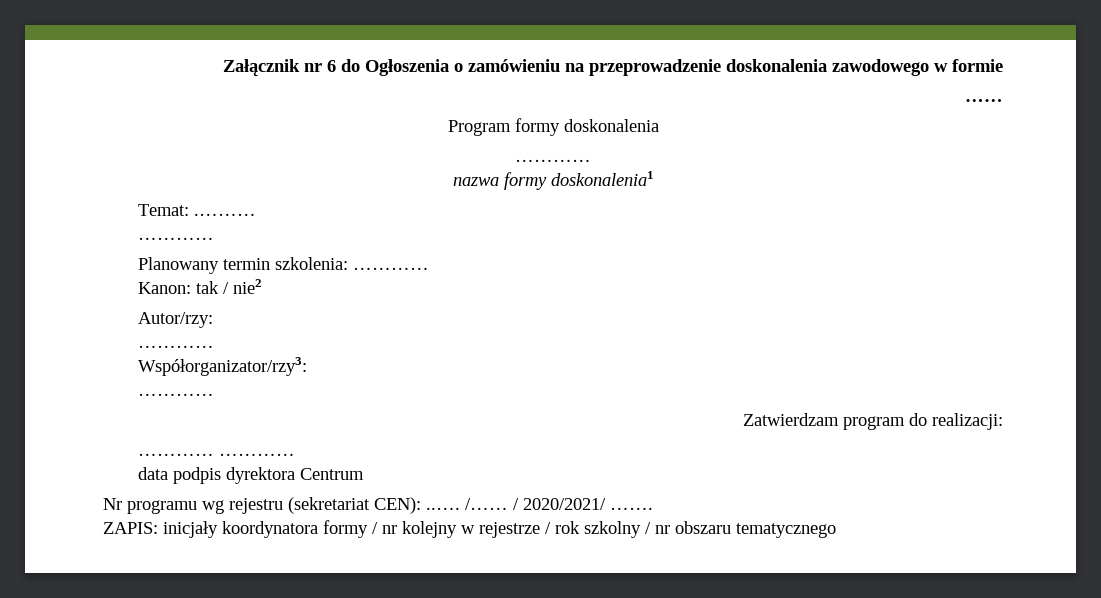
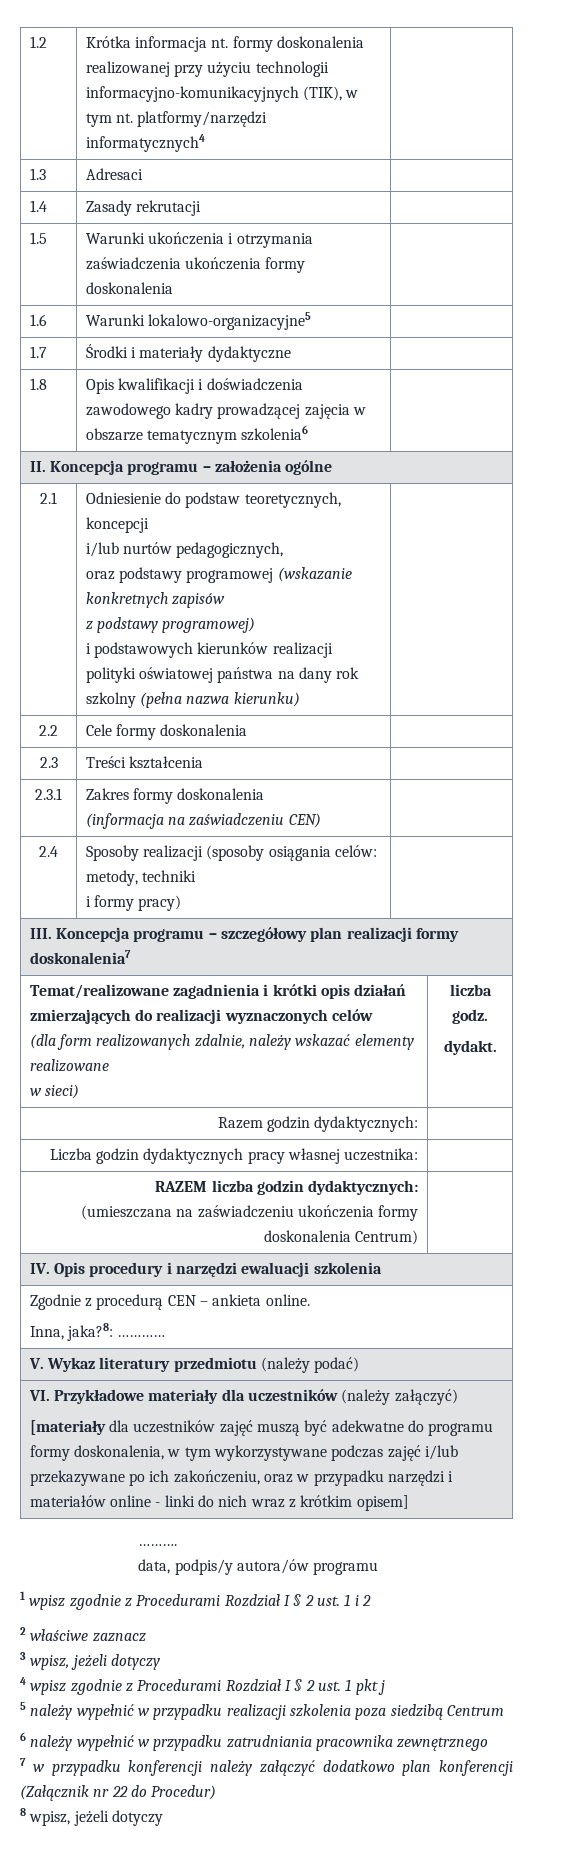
[223,59,1003,77] [965,99,1003,102] [447,118,659,136] [515,159,591,162] [452,171,654,190] [138,204,257,216] [138,237,215,240] [138,257,430,274] [138,279,263,294] [138,312,214,328] [138,345,215,348] [138,357,308,376] [138,393,215,396] [743,413,1003,430] [138,453,296,456] [138,467,365,484] [103,497,653,514] [103,520,836,538] Załącznik nr 6 do Ogłoszenia o zamówieniu na przeprowadzenie doskonalenia zawodowego w formie // …… // Program formy doskonalenia // ………… // nazwa formy doskonalenia1 // Temat: .……… // ………… // Planowany termin szkolenia: ………… // Kanon: tak / nie2 // Autor/rzy: // ………… // Współorganizator/rzy3: // ………… // Zatwierdzam program do realizacji: // ………… ………… // data podpis dyrektora Centrum // Nr programu wg rejestru (sekretariat CEN): ..…. /…… / 2020/2021/ ……. // ZAPIS: inicjały koordynatora formy / nr kolejny w rejestrze / rok szkolny / nr obszaru tematycznego -> [29,36,47,48] [85,36,365,52] [85,61,329,77] [85,86,359,102] [85,111,268,127] [85,134,205,152] [29,168,46,180] [85,168,143,180] [29,200,47,212] [85,200,202,216] [29,232,47,244] [85,232,313,248] [85,257,306,273] [85,282,173,294] [29,314,47,326] [85,312,312,330] [29,346,47,358] [85,344,291,362] [29,378,47,390] [85,378,303,394] [85,403,367,419] [85,425,309,444] [29,460,333,475] [40,492,57,504] [85,492,341,508] [85,517,149,533] [85,542,284,558] [85,567,352,583] [85,592,226,608] [85,617,256,633] [85,642,333,658] [85,667,360,683] [85,692,300,708] [39,725,58,736] [85,724,248,740] [39,757,58,768] [85,756,204,769] [35,788,62,800] [85,788,265,804] [85,813,321,829] [39,846,58,857] [85,845,378,861] [85,870,197,886] [85,895,182,911] [29,927,460,942] [29,950,131,964] [29,984,407,999] [29,1009,374,1024] [29,1034,414,1050] [29,1059,109,1072] [29,1084,80,1099] [449,984,492,996] [452,1009,488,1024] [443,1040,497,1055] [217,1116,419,1132] [49,1148,419,1164] [155,1180,419,1195] [80,1205,419,1221] [263,1230,419,1245] [29,1262,382,1277] [29,1294,310,1310] [29,1323,166,1341] [28,1357,360,1373] [28,1389,458,1405] [29,1420,494,1436] [29,1445,459,1461] [29,1470,454,1486] [29,1495,409,1511] [138,1544,178,1546] [138,1559,379,1575] [20,1591,371,1610] [20,1627,146,1642] [20,1652,160,1670] [20,1677,385,1695] [20,1702,504,1720] [20,1732,489,1751] [20,1758,513,1776] [20,1785,217,1801] [20,1808,163,1826] 1.2 | Krótka informacja nt. formy doskonalenia realizowanej przy użyciu technologii informacyjno-komunikacyjnych (TIK), w tym nt. platformy/narzędzi informatycznych4 | // 1.3 | Adresaci | // 1.4 | Zasady rekrutacji | // 1.5 | Warunki ukończenia i otrzymania zaświadczenia ukończenia formy doskonalenia | // 1.6 | Warunki lokalowo-organizacyjne5 | // 1.7 | Środki i materiały dydaktyczne | // 1.8 | Opis kwalifikacji i doświadczenia zawodowego kadry prowadzącej zajęcia w obszarze tematycznym szkolenia6 | // II. Koncepcja programu – założenia ogólne // 2.1 | Odniesienie do podstaw teoretycznych, koncepcji // i/lub nurtów pedagogicznych, // oraz podstawy programowej (wskazanie konkretnych zapisów // z podstawy programowej) // i podstawowych kierunków realizacji polityki oświatowej państwa na dany rok szkolny (pełna nazwa kierunku) | // 2.2 | Cele formy doskonalenia | // 2.3 | Treści kształcenia | // 2.3.1 | Zakres formy doskonalenia // (informacja na zaświadczeniu CEN) | // 2.4 | Sposoby realizacji (sposoby osiągania celów: metody, techniki // i formy pracy) | // III. Koncepcja programu – szczegółowy plan realizacji formy doskonalenia7 // Temat/realizowane zagadnienia i krótki opis działań zmierzających do realizacji wyznaczonych celów // (dla form realizowanych zdalnie, należy wskazać elementy realizowane // w sieci) | liczba godz. // dydakt. // Razem godzin dydaktycznych: | // Liczba godzin dydaktycznych pracy własnej uczestnika: | // RAZEM liczba godzin dydaktycznych: // (umieszczana na zaświadczeniu ukończenia formy doskonalenia Centrum) | // IV. Opis procedury i narzędzi ewaluacji szkolenia // Zgodnie z procedurą CEN – ankieta online. // Inna, jaka?8: ………… // V. Wykaz literatury przedmiotu (należy podać) // VI. Przykładowe materiały dla uczestników (należy załączyć) // [materiały dla uczestników zajęć muszą być adekwatne do programu formy doskonalenia, w tym wykorzystywane podczas zajęć i/lub przekazywane po ich zakończeniu, oraz w przypadku narzędzi i materiałów online - linki do nich wraz z krótkim opisem] // ………. // data, podpis/y autora/ów programu // 1 wpisz zgodnie z Procedurami Rozdział I § 2 ust. 1 i 2 // 2 właściwe zaznacz // 3 wpisz, jeżeli dotyczy // 4 wpisz zgodnie z Procedurami Rozdział I § 2 ust. 1 pkt j // 5 należy wypełnić w przypadku realizacji szkolenia poza siedzibą Centrum // 6 należy wypełnić w przypadku zatrudniania pracownika zewnętrznego // 7 w przypadku konferencji należy załączyć dodatkowo plan konferencji (Załącznik nr 22 do Procedur) // 8 wpisz, jeżeli dotyczy

